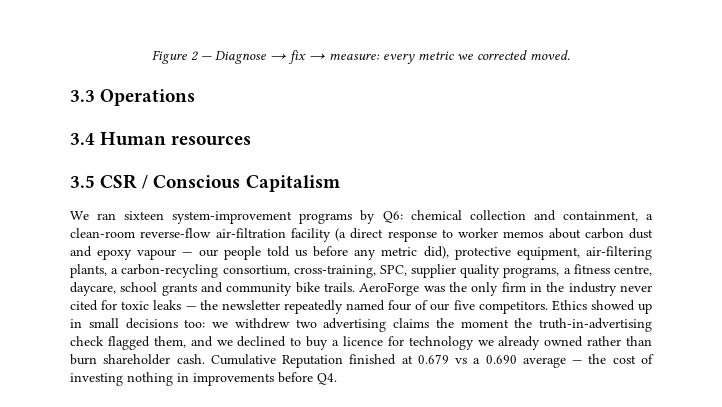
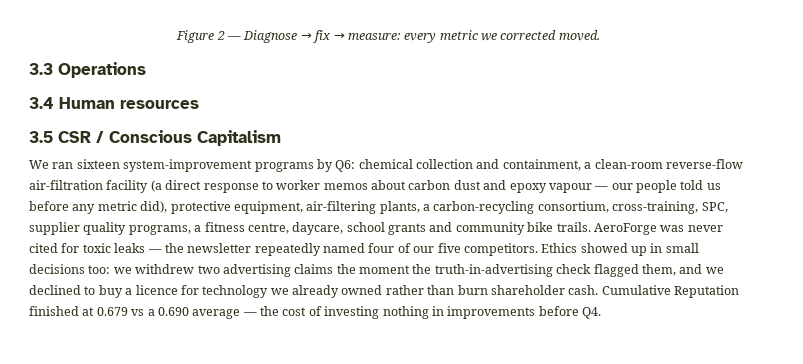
[448,282,617,296] the only firm in the industry -> (685, 228) none

